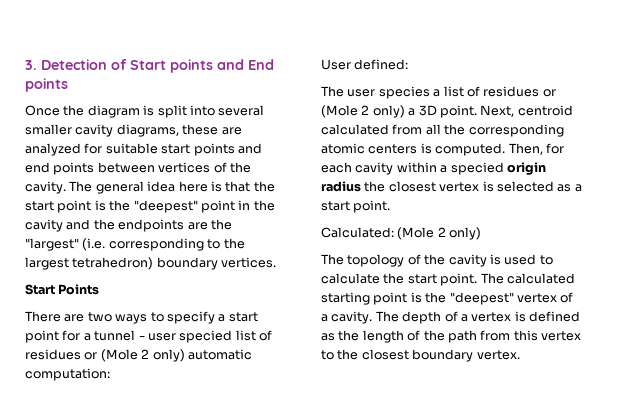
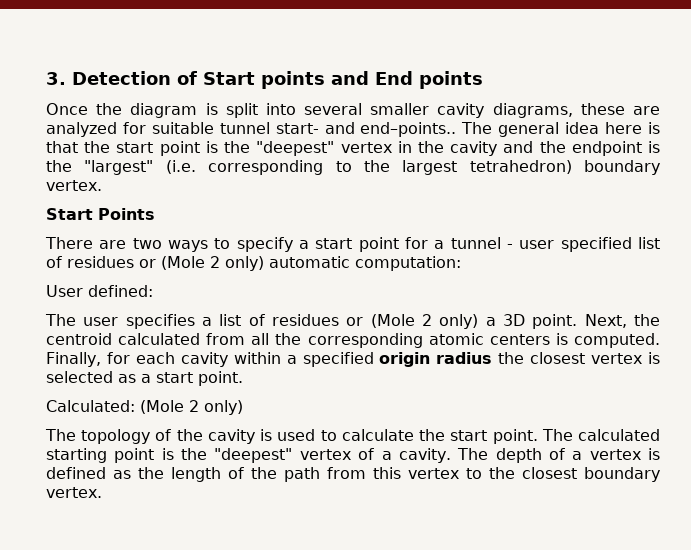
[161,143,262,156] [25,162,251,175] [25,181,66,194] start points and end points between vertices of the cavity. -> [219,122,457,137] tunnel start- and end–points..
[200,200,235,213] point -> [340,142,392,153] vertex
[118,219,208,232] endpoints are -> [571,141,660,156] endpoint is
[221,257,277,268] vertices. -> [46,180,102,191] vertex.
[179,330,233,343] specied -> [560,237,632,252] specified
[378,86,430,99] species -> [125,314,195,329] specifies
(515, 111) none -> [634,314,660,326] the
[508,143,543,155] Then, -> [46,352,101,367] Finally,
[450,162,504,175] specied -> [302,352,374,367] specified

